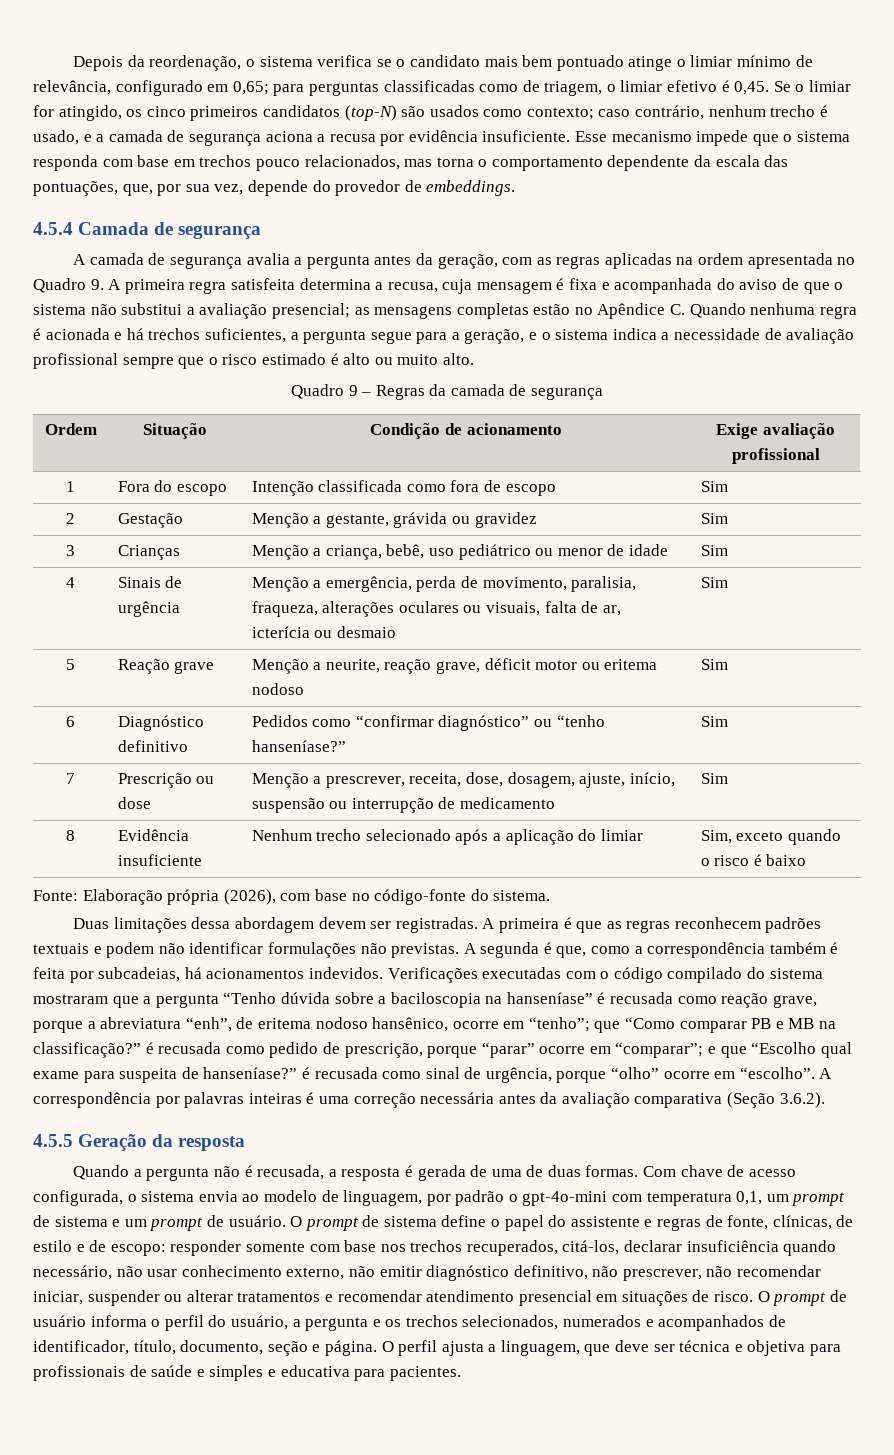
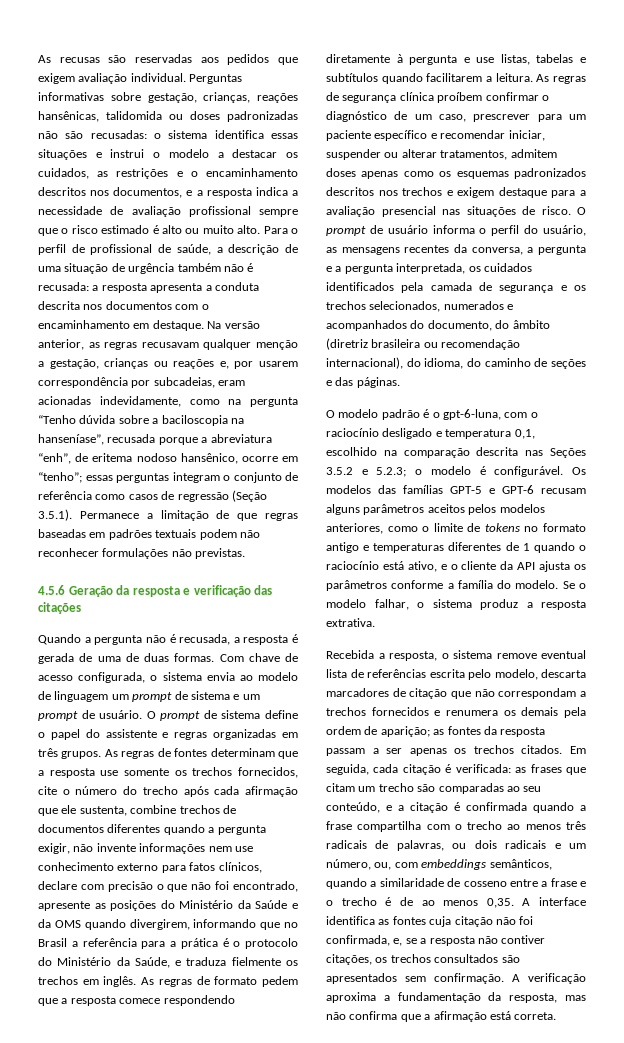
[73,55,813,71] [33,80,852,96] [33,105,828,121] [33,130,851,146] [33,155,789,171] [33,180,516,196] [33,222,262,239] [73,253,856,269] [33,278,844,294] [33,303,857,319] [33,328,609,344] Depois da reordenação, o sistema verifica se o candidato mais bem pontuado atinge o limiar mínimo de relevância, configurado em 0,65; para perguntas classificadas como de triagem, o limiar efetivo é 0,45. Se o limiar for atingido, os cinco primeiros candidatos (top-N) são usados como contexto; caso contrário, nenhum trecho é usado, e a camada de segurança aciona a recusa por evidência insuficiente. Esse mecanismo impede que o sistema responda com base em trechos pouco relacionados, mas torna o comportamento dependente da escala das pontuações, que, por sua vez, depende do provedor de embeddings. // 4.5.4 Camada de segurança // A camada de segurança avalia a pergunta antes da geração, com as regras aplicadas na ordem apresentada no Quadro 9. A primeira regra satisfeita determina a recusa, cuja mensagem é fixa e acompanhada do aviso de que o sistema não substitui a avaliação presencial; as mensagens completas estão no Apêndice C. Quando nenhuma regra é acionada e há trechos suficientes, a pergunta segue para a geração, e o sistema -> [38,54,298,65] [38,73,243,84] [38,92,298,103] [38,111,298,122] [38,130,298,139] [38,149,298,160] [38,168,298,179] [38,187,252,198] As recusas são reservadas aos pedidos que exigem avaliação individual. Perguntas informativas sobre gestação, crianças, reações hansênicas, talidomida ou doses padronizadas não são recusadas: o sistema identifica essas situações e instrui o modelo a destacar os cuidados, as restrições e o encaminhamento descritos nos documentos, e a resposta
[290,384,604,400] [44,423,97,435] [142,423,207,439] [370,423,562,439] [716,423,835,439] [731,448,820,464] [66,481,75,492] [117,480,227,496] [251,480,556,496] [700,481,728,492] [66,513,75,524] [117,513,183,528] [251,512,537,528] [700,513,728,524] [66,545,75,556] [117,545,180,560] [251,544,668,560] [700,545,728,556] [66,577,75,588] [117,576,183,588] [117,601,180,617] [251,576,637,592] [251,601,621,617] [251,626,396,638] [700,577,728,588] [66,659,75,670] [117,659,215,674] [251,658,658,674] [251,683,304,695] [700,659,728,670] [66,716,75,727] [117,715,204,731] [117,740,188,752] [251,715,605,731] [251,740,346,752] [700,716,728,727] [66,773,75,784] [117,773,215,788] [117,797,151,809] [251,772,675,788] [251,797,555,813] [700,773,728,784] [66,830,75,841] [117,829,189,841] [117,854,202,866] [251,829,643,845] [700,829,841,845] [700,854,807,866] [33,889,551,905] [73,917,822,933] [33,942,839,958] [33,967,823,983] [33,994,152,1008] // Quadro 9 – Regras da camada de segurança // Ordem | Situação | Condição de acionamento | Exige avaliação profissional // 1 | Fora do escopo | Intenção classificada como fora de escopo | Sim // 2 | Gestação | Menção a gestante, grávida ou gravidez | Sim // 3 | Crianças | Menção a criança, bebê, uso pediátrico ou menor de idade | Sim // 4 | Sinais de urgência | Menção a emergência, perda de movimento, paralisia, fraqueza, alterações oculares ou visuais, falta de ar, icterícia ou desmaio | Sim // 5 | Reação grave | Menção a neurite, reação grave, déficit motor ou eritema nodoso | Sim // 6 | Diagnóstico definitivo | Pedidos como “confirmar diagnóstico” ou “tenho hanseníase?” | Sim // 7 | Prescrição ou dose | Menção a prescrever, receita, dose, dosagem, ajuste, início, suspensão ou interrupção de medicamento | Sim // 8 | Evidência insuficiente | Nenhum trecho selecionado após a aplicação do limiar | Sim, exceto quando o risco é baixo // Fonte: Elaboração própria (2026), com base no código-fonte do sistema. // Duas limitações dessa abordagem devem ser registradas. A primeira é que as regras reconhecem padrões textuais e podem não identificar formulações não previstas. A segunda é que, como a correspondência também é feita por subcadeias, há acionamentos indevidos. Verificações executadas com o código compilado do sistema mostraram que a -> [263,226,298,234] [38,244,298,255] [38,263,254,274] [38,282,259,293] [38,301,209,310] [38,320,260,331] [38,339,298,350] [38,358,299,369] [38,377,246,388] [38,396,242,407] Para o perfil de profissional de saúde, a descrição de uma situação de urgência também não é recusada: a resposta apresenta a conduta descrita nos documentos com o encaminhamento em destaque. Na versão anterior, as regras recusavam qualquer menção a gestação, crianças ou reações e, por usarem correspondência por subcadeias, eram acionadas indevidamente, como na
[506,992,817,1008] hanseníase” é recusada como reação grave, -> [38,434,156,445] hanseníase”, recusada
[594,1017,837,1033] [33,1042,852,1058] [33,1067,833,1083] [33,1092,825,1108] [33,1134,73,1147] que “Como comparar PB e MB na classificação?” é recusada como pedido de prescrição, porque “parar” ocorre em “comparar”; e que “Escolho qual exame para suspeita de hanseníase?” é recusada como sinal de urgência, porque “olho” ocorre em “escolho”. A correspondência por palavras inteiras é uma correção necessária antes da avaliação comparativa (Seção 3.6.2). // 4.5.5 -> [85,472,298,483] [38,490,267,502] [38,509,298,521] [38,529,260,540] [38,548,246,559] [38,585,65,595] essas perguntas integram o conjunto de referência como casos de regressão (Seção 3.5.1). Permanece a limitação de que regras baseadas em padrões textuais podem não reconhecer formulações não previstas. // 4.5.6
(246, 1143) none -> [183,585,273,597] [38,602,81,614] e verificação das citações
[343,1190,763,1206] linguagem, por padrão o gpt-4o-mini com temperatura 0,1, -> [54,691,109,702] linguagem
[705,1215,854,1230] [33,1240,837,1256] [33,1265,733,1281] de fonte, clínicas, de estilo e de escopo: responder somente com base nos trechos recuperados, citá-los, declarar insuficiência quando necessário, não usar conhecimento externo, não emitir diagnóstico definitivo, não prescrever, não -> [213,729,298,740] [38,748,298,759] [38,767,298,778] [38,786,298,797] [38,805,236,816] [38,824,266,835] [38,843,253,854] [38,862,262,873] [38,881,298,892] [38,900,299,911] [38,919,298,930] [38,938,298,949] [38,957,298,968] [38,976,298,987] [38,995,235,1006] [326,54,586,65] [326,73,586,84] [326,92,549,103] [326,111,586,122] [326,130,437,141] organizadas em três grupos. As regras de fontes determinam que a resposta use somente os trechos fornecidos, cite o número do trecho após cada afirmação que ele sustenta, combine trechos de documentos diferentes quando a pergunta exigir, não invente informações nem use conhecimento externo para fatos clínicos, declare com precisão o que não foi encontrado, apresente as posições do Ministério da Saúde e da OMS quando divergirem, informando que no Brasil a referência para a prática é o protocolo do Ministério da Saúde, e traduza fielmente os trechos em inglês. As regras de formato pedem que a resposta comece respondendo diretamente à pergunta e use listas, tabelas e subtítulos quando facilitarem a leitura. As regras de segurança clínica proíbem confirmar o diagnóstico de um caso, prescrever para um paciente específico e
[237,1290,618,1306] tratamentos e recomendar atendimento presencial em -> [440,149,557,160] [326,168,586,179] [326,187,586,198] [326,206,460,217] tratamentos, admitem doses apenas como os esquemas padronizados descritos nos trechos e exigem destaque para a avaliação presencial nas
[292,1317,369,1331] a pergunta -> [326,244,586,255] [326,263,532,274] [326,282,554,293] as mensagens recentes da conversa, a pergunta e a pergunta interpretada, os cuidados identificados pela camada de segurança
[768,1315,786,1327] [33,1340,842,1356] [33,1365,461,1381] de identificador, título, documento, seção e página. O perfil ajusta a linguagem, que deve ser técnica e objetiva para profissionais de saúde e simples e educativa para pacientes. -> [410,320,550,331] [326,338,521,350] [326,357,586,369] [326,377,400,388] [326,409,538,420] [326,428,535,439] [326,447,586,458] [326,466,586,477] [326,485,586,494] [326,504,545,515] [326,523,586,534] [326,542,586,553] [326,561,586,572] [326,580,586,591] [326,599,586,610] [326,618,375,627] [326,650,586,661] [326,669,586,680] [326,688,586,699] [326,707,586,718] [326,726,546,737] [326,745,586,756] [326,764,586,775] [326,783,542,794] [326,802,586,813] [326,821,586,832] [326,840,586,851] [326,859,552,870] [326,878,586,889] [326,897,586,908] [326,916,534,927] [326,935,546,946] [326,954,520,965] [326,973,586,984] [326,992,586,1003] [326,1011,557,1022] do documento, do âmbito (diretriz brasileira ou recomendação internacional), do idioma, do caminho de seções e das páginas. // O modelo padrão é o gpt-6-luna, com o raciocínio desligado e temperatura 0,1, escolhido na comparação descrita nas Seções 3.5.2 e 5.2.3; o modelo é configurável. Os modelos das famílias GPT-5 e GPT-6 recusam alguns parâmetros aceitos pelos modelos anteriores, como o limite de tokens no formato antigo e temperaturas diferentes de 1 quando o raciocínio está ativo, e o cliente da API ajusta os parâmetros conforme a família do modelo. Se o modelo falhar, o sistema produz a resposta extrativa. // Recebida a resposta, o sistema remove eventual lista de referências escrita pelo modelo, descarta marcadores de citação que não correspondam a trechos fornecidos e renumera os demais pela ordem de aparição; as fontes da resposta passam a ser apenas os trechos citados. Em seguida, cada citação é verificada: as frases que citam um trecho são comparadas ao seu conteúdo, e a citação é confirmada quando a frase compartilha com o trecho ao menos três radicais de palavras, ou dois radicais e um número, ou, com embeddings semânticos, quando a similaridade de cosseno entre a frase e o trecho é de ao menos 0,35. A interface identifica as fontes cuja citação não foi confirmada, e, se a resposta não contiver citações, os trechos consultados são apresentados sem confirmação. A verificação aproxima a fundamentação da resposta, mas não confirma que a afirmação está correta.

